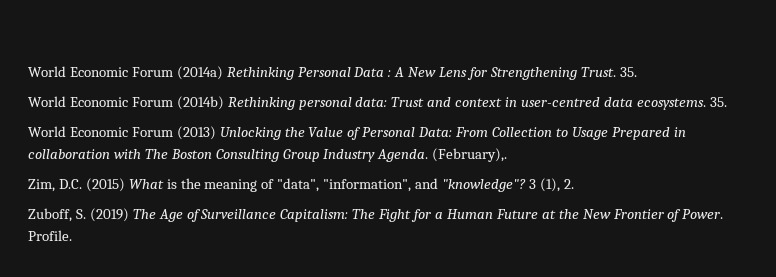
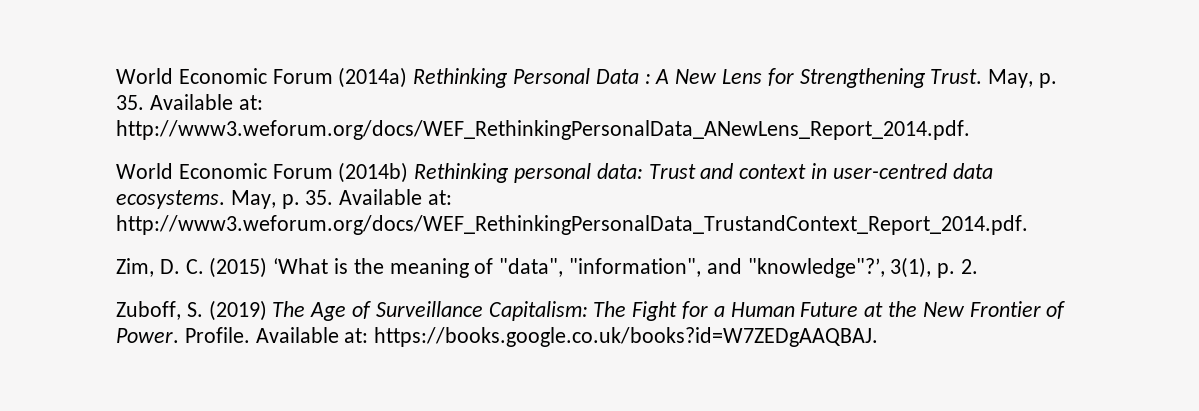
[619,67,637,77] 35. -> [988,69,1058,88] [116,94,263,110] [116,120,970,140] May, p. 35. Available at: http://www3.weforum.org/docs/WEF_RethinkingPersonalData_ANewLens_Report_2014.pdf.
[709,97,727,107] [28,126,686,140] [28,148,508,162] [28,178,164,192] 35. // World Economic Forum (2013) Unlocking the Value of Personal Data: From Collection to Usage Prepared in collaboration with The Boston Consulting Group Industry Agenda. (February),. // Zim, D.C. (2015) What -> [230,189,453,209] [116,215,1028,235] [116,257,329,278] May, p. 35. Available at: http://www3.weforum.org/docs/WEF_RethinkingPersonalData_TrustandContext_Report_2014.pdf. // Zim, D. C. (2015) ‘What
[442,178,560,192] "knowledge"? 3 (1), -> [747,257,956,278] "knowledge"?’, 3(1), p.
(72, 235) none -> [255,327,879,347] Available at: https://books.google.co.uk/books?id=W7ZEDgAAQBAJ.

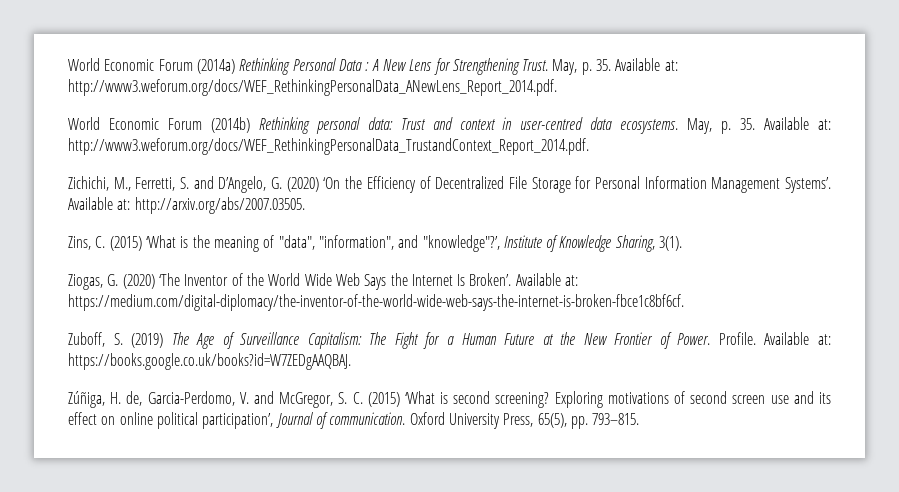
[116,258,180,277] Zim, D. -> [68,176,832,193] [68,197,305,214] [68,236,91,250] Zichichi, M., Ferretti, S. and D’Angelo, G. (2020) ‘On the Efficiency of Decentralized File Storage for Personal Information Management Systems’. Available at: http://arxiv.org/abs/2007.03505. // Zins,
[890,257,979,278] 3(1), p. 2. -> [503,235,683,252] [68,273,579,290] [68,294,684,311] Institute of Knowledge Sharing, 3(1). // Ziogas, G. (2020) ‘The Inventor of the World Wide Web Says the Internet Is Broken’. Available at: https://medium.com/digital-diplomacy/the-inventor-of-the-world-wide-web-says-the-internet-is-broken-fbce1c8bf6cf.
(879, 337) none -> [68,391,831,408] [68,412,640,429] // Zúñiga, H. de, Garcia-Perdomo, V. and McGregor, S. C. (2015) ‘What is second screening? Exploring motivations of second screen use and its effect on online political participation’, Journal of communication. Oxford University Press, 65(5), pp. 793–815.

